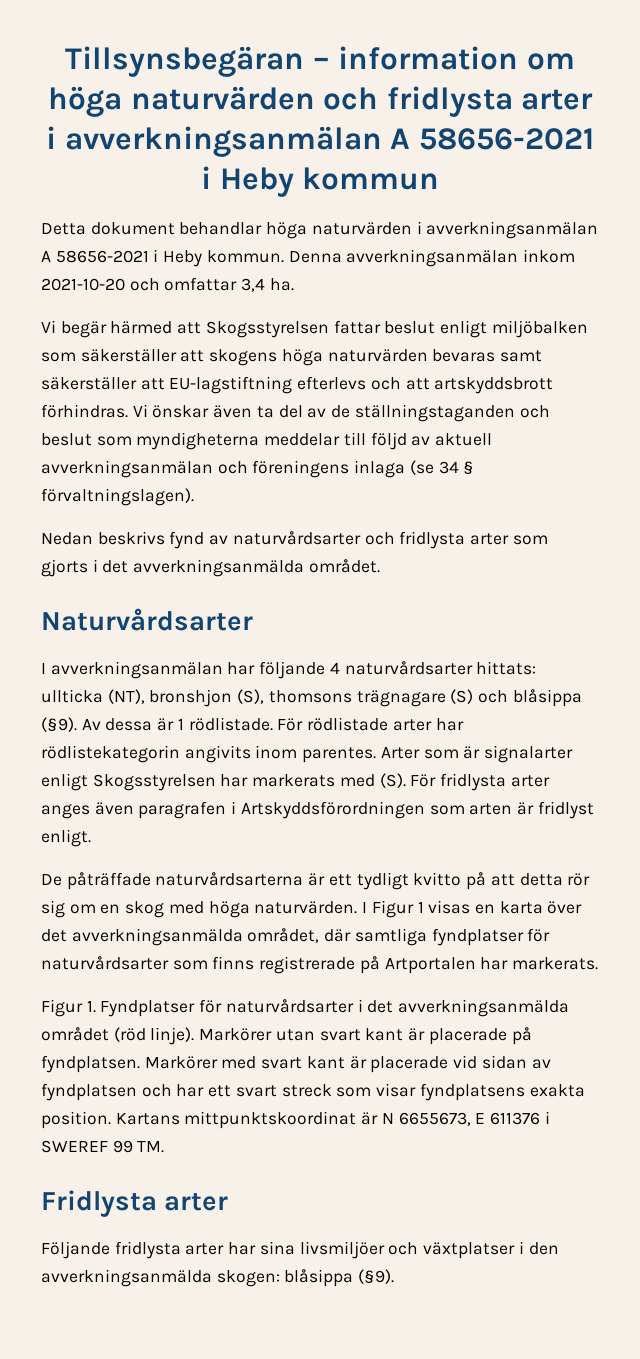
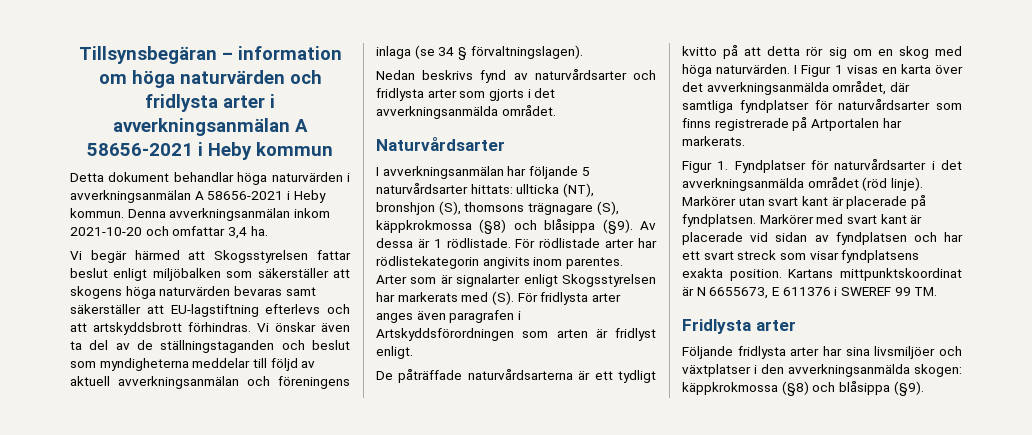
[329,662,340,674] 4 -> [581,167,590,176] 5
[450,689,474,704] (S) -> [596,201,619,215] [376,219,507,234] (S), käppkrokmossa (§8)
(280, 1278) none -> [682,381,836,396] käppkrokmossa (§8) och

